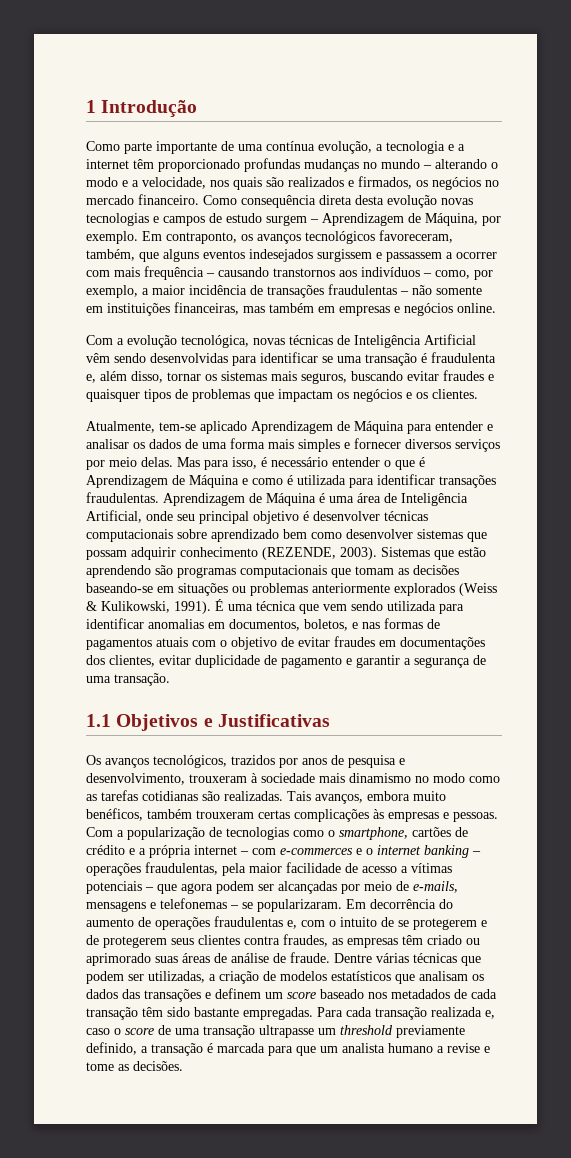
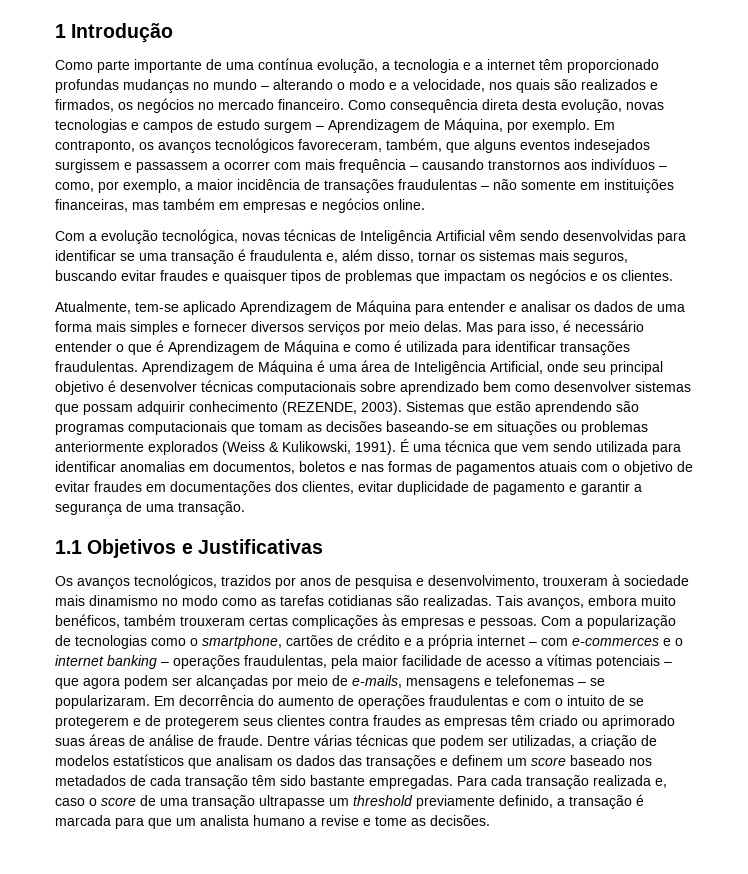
[387,195,437,208] evolução -> [561,99,622,113] evolução,
[304,619,348,631] boletos, -> [299,461,345,472] boletos
[287,920,297,929] e, -> [512,698,520,706] e
[283,934,328,947] fraudes, -> [373,715,421,726] fraudes

